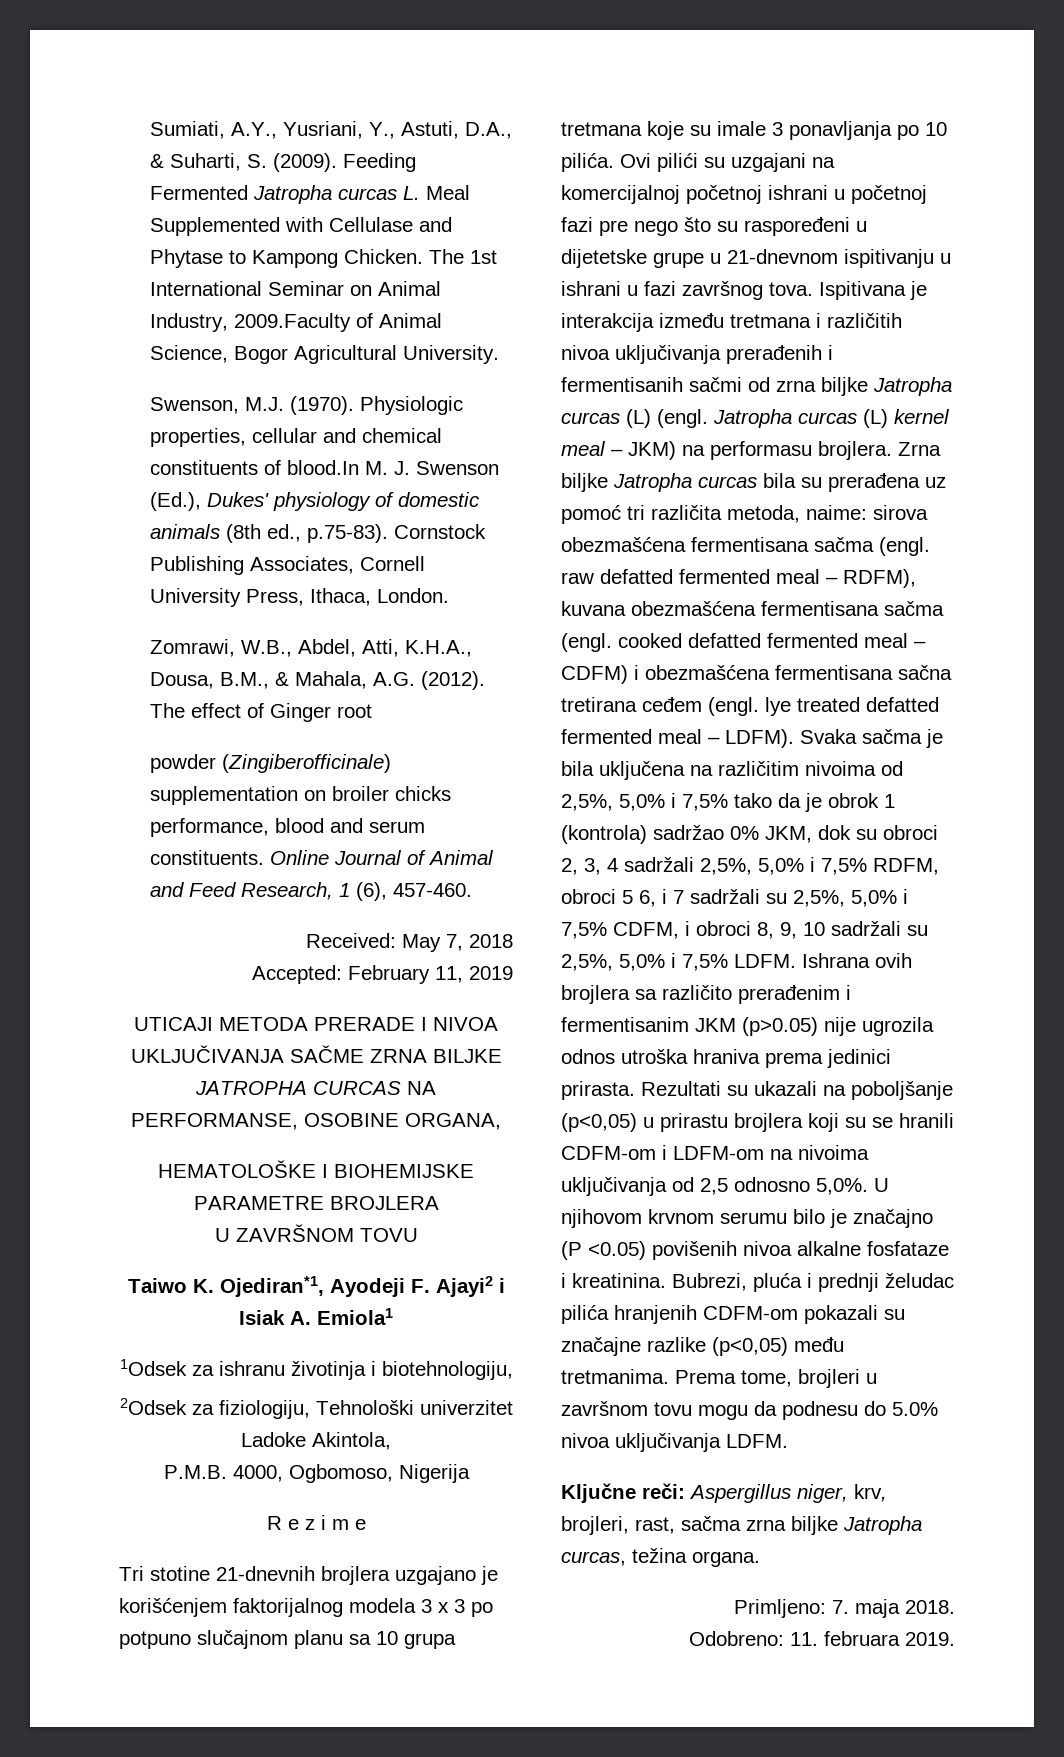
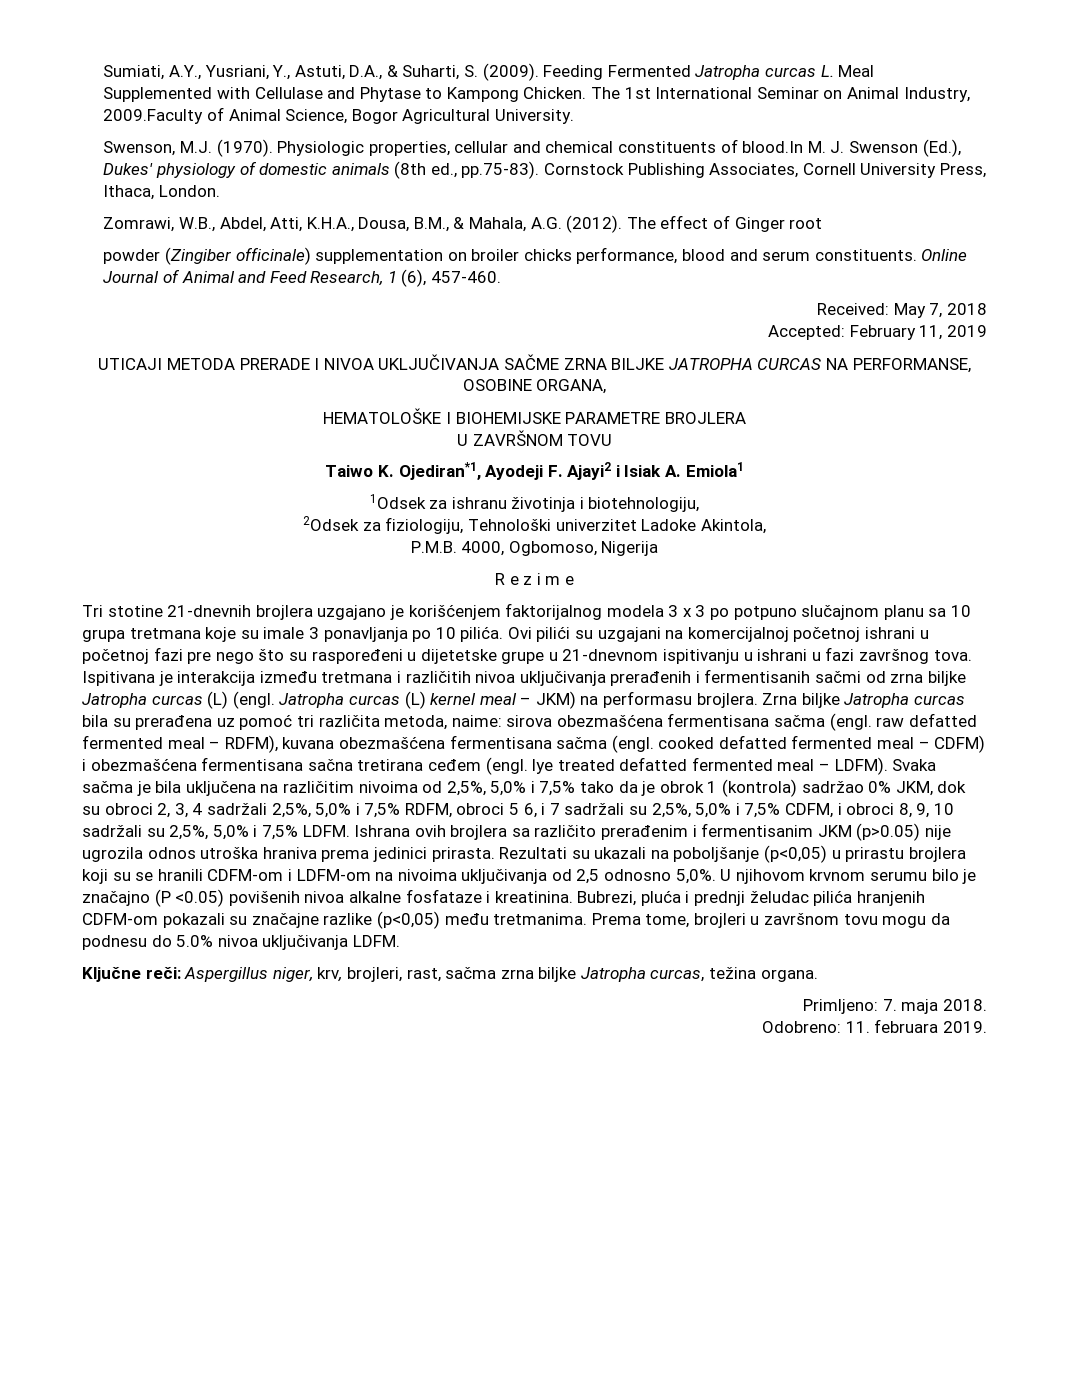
[307,524,389,543] p.75-83). -> [461,161,540,179] pp.75-83).
[222,754,392,773] (Zingiberofficinale) -> [164,247,311,265] (Zingiber officinale)

